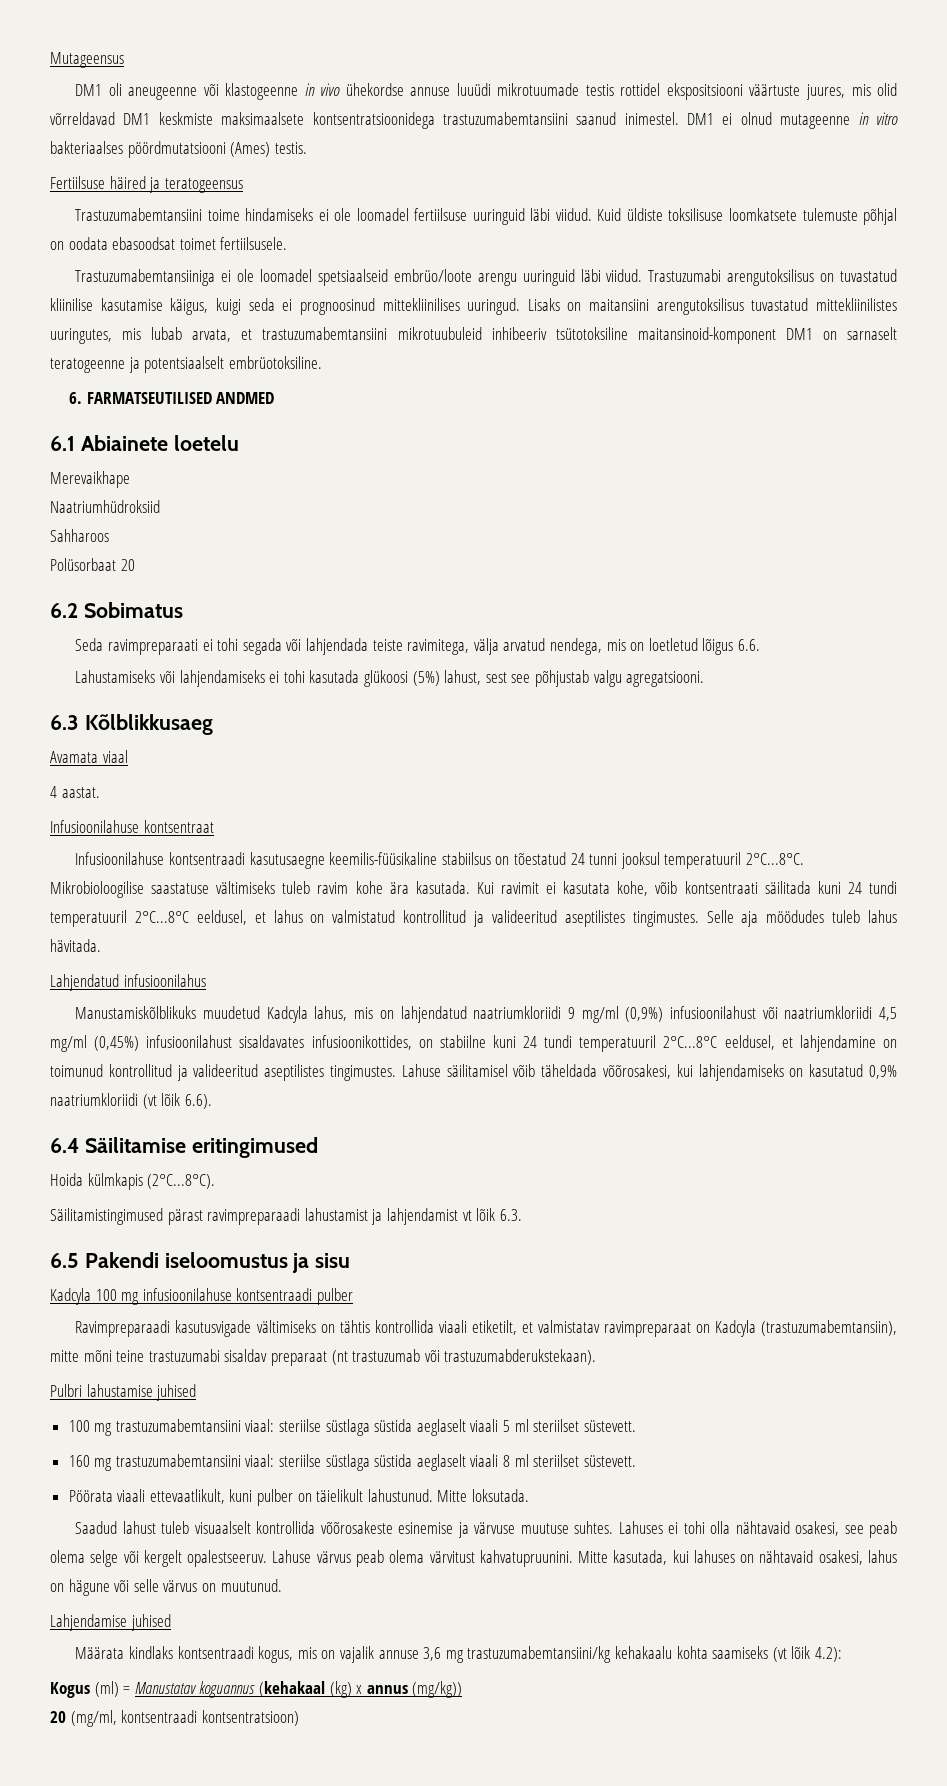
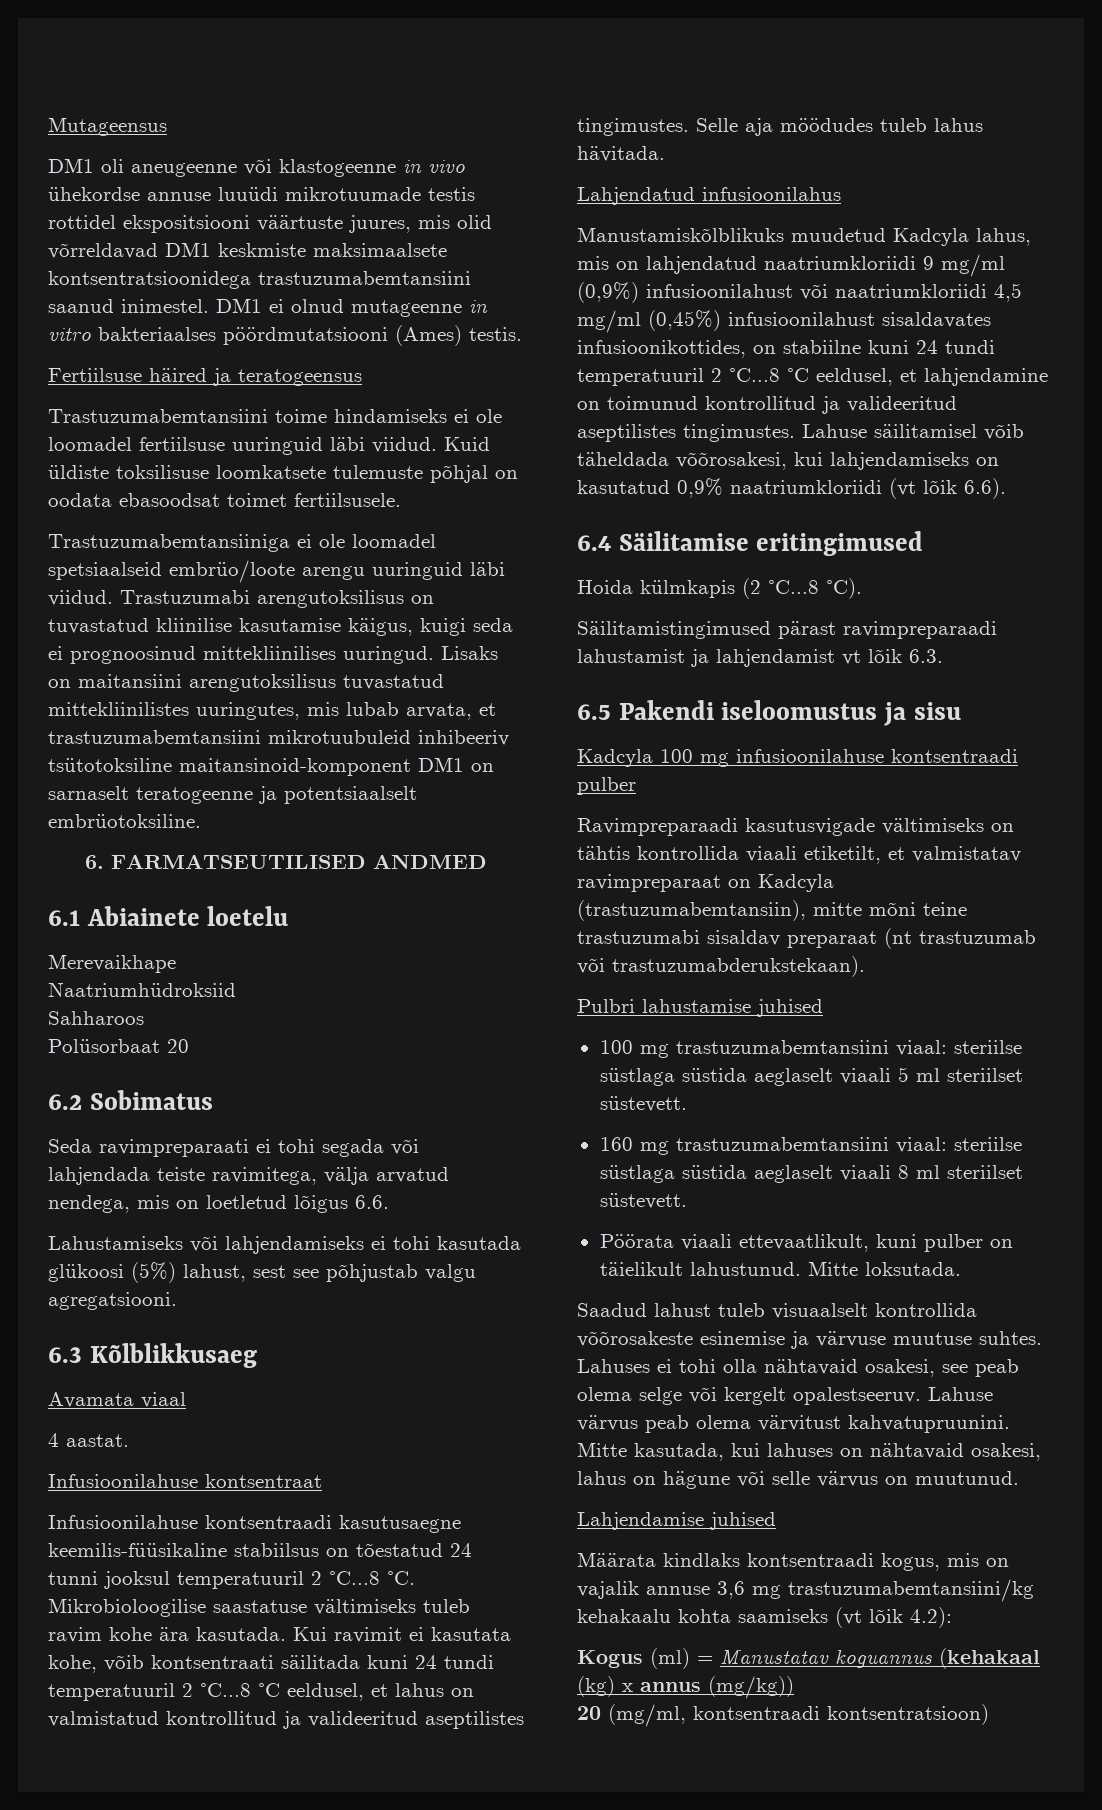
[745,853,804,865] 2°C...8°C. -> [311,1571,415,1585] 2 °C...8 °C.
[134,911,189,923] 2°C...8°C -> [182,1683,280,1697] 2 °C...8 °C
[663,1036,718,1048] 2°C...8°C -> [711,368,809,382] 2 °C...8 °C
[147,1174,216,1189] (2°C...8°C). -> [742,578,862,599] (2 °C...8 °C).

